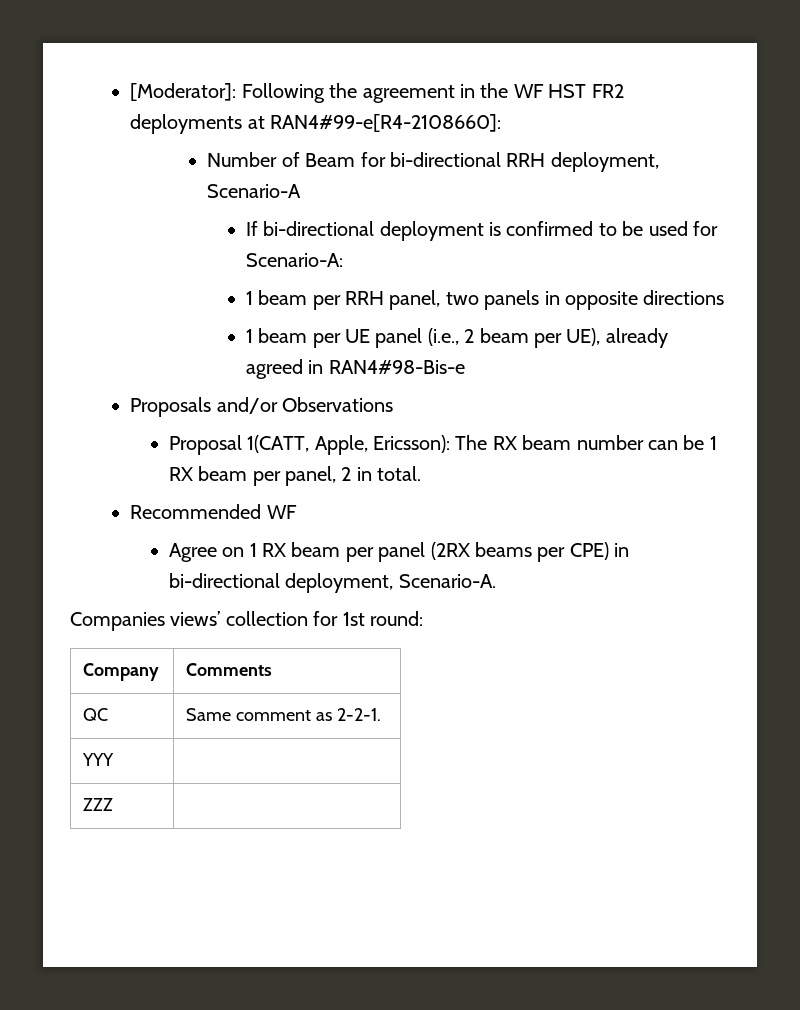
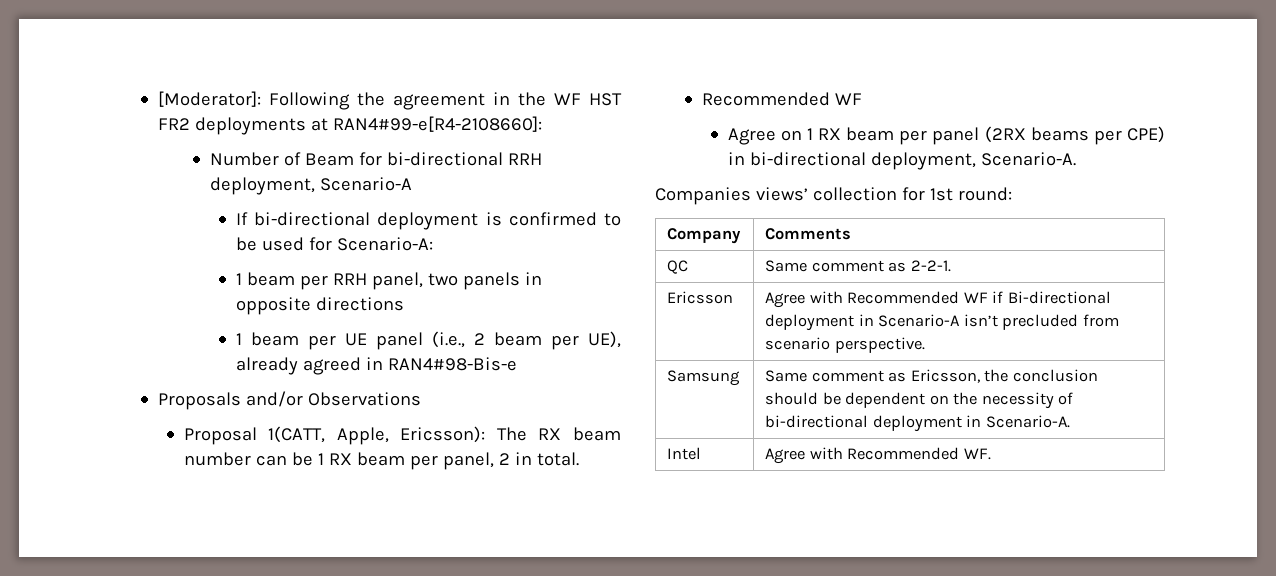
[82,753,115,766] [83,798,114,811] YYY | // ZZZ | -> [667,291,734,304] [765,291,1111,308] [765,314,1119,331] [765,337,925,353] [667,370,741,386] [765,369,1098,383] [765,392,1074,409] [765,415,1070,432] [667,447,702,460] [765,447,991,464] Ericsson | Agree with Recommended WF if Bi-directional deployment in Scenario-A isn’t precluded from scenario perspective. // Samsung | Same comment as Ericsson, the conclusion should be dependent on the necessity of bi-directional deployment in Scenario-A. // Intel | Agree with Recommended WF.

